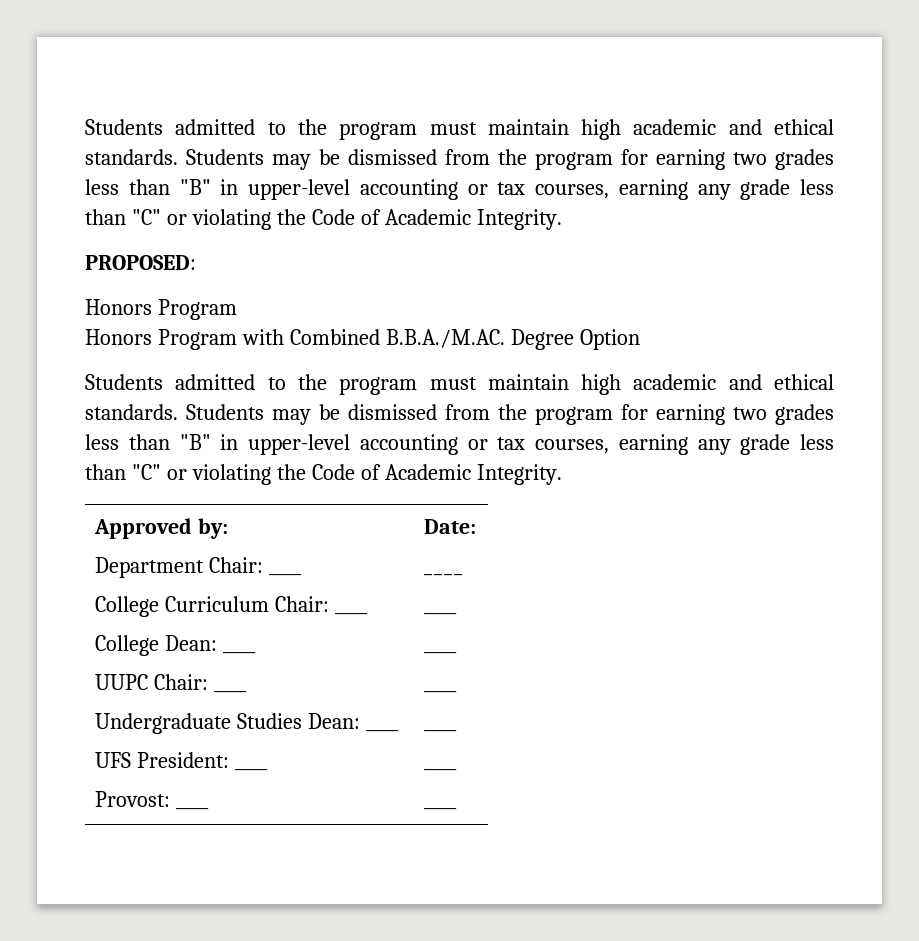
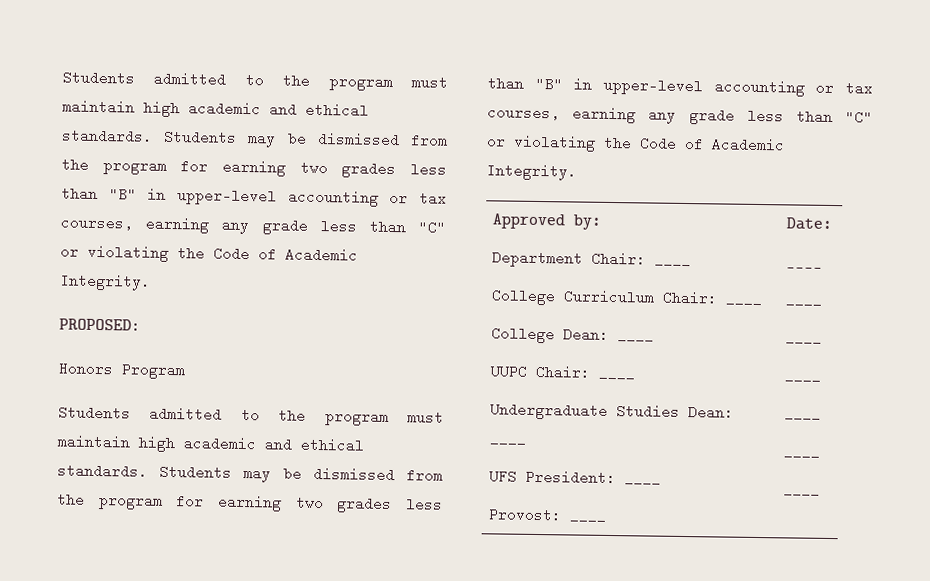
[85,329,640,350] // Honors Program with Combined B.B.A./M.AC. Degree Option -> (185, 371) none

